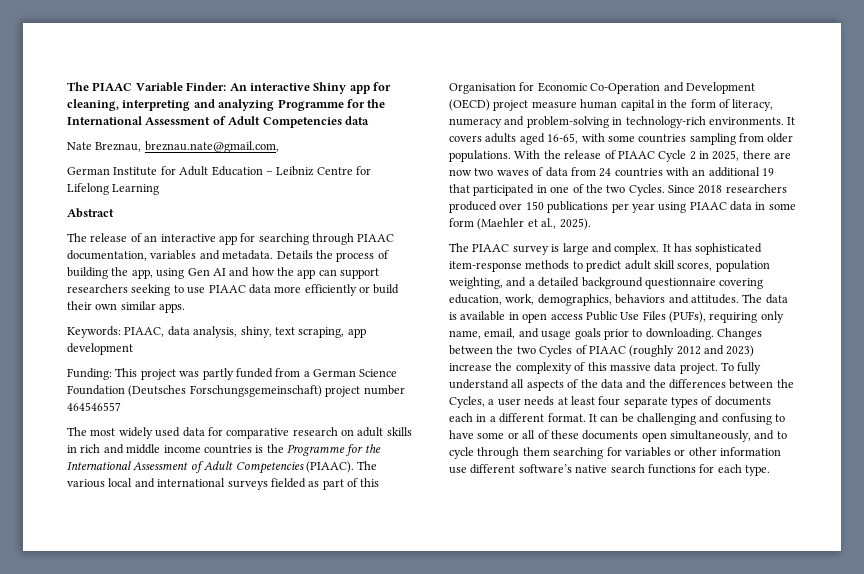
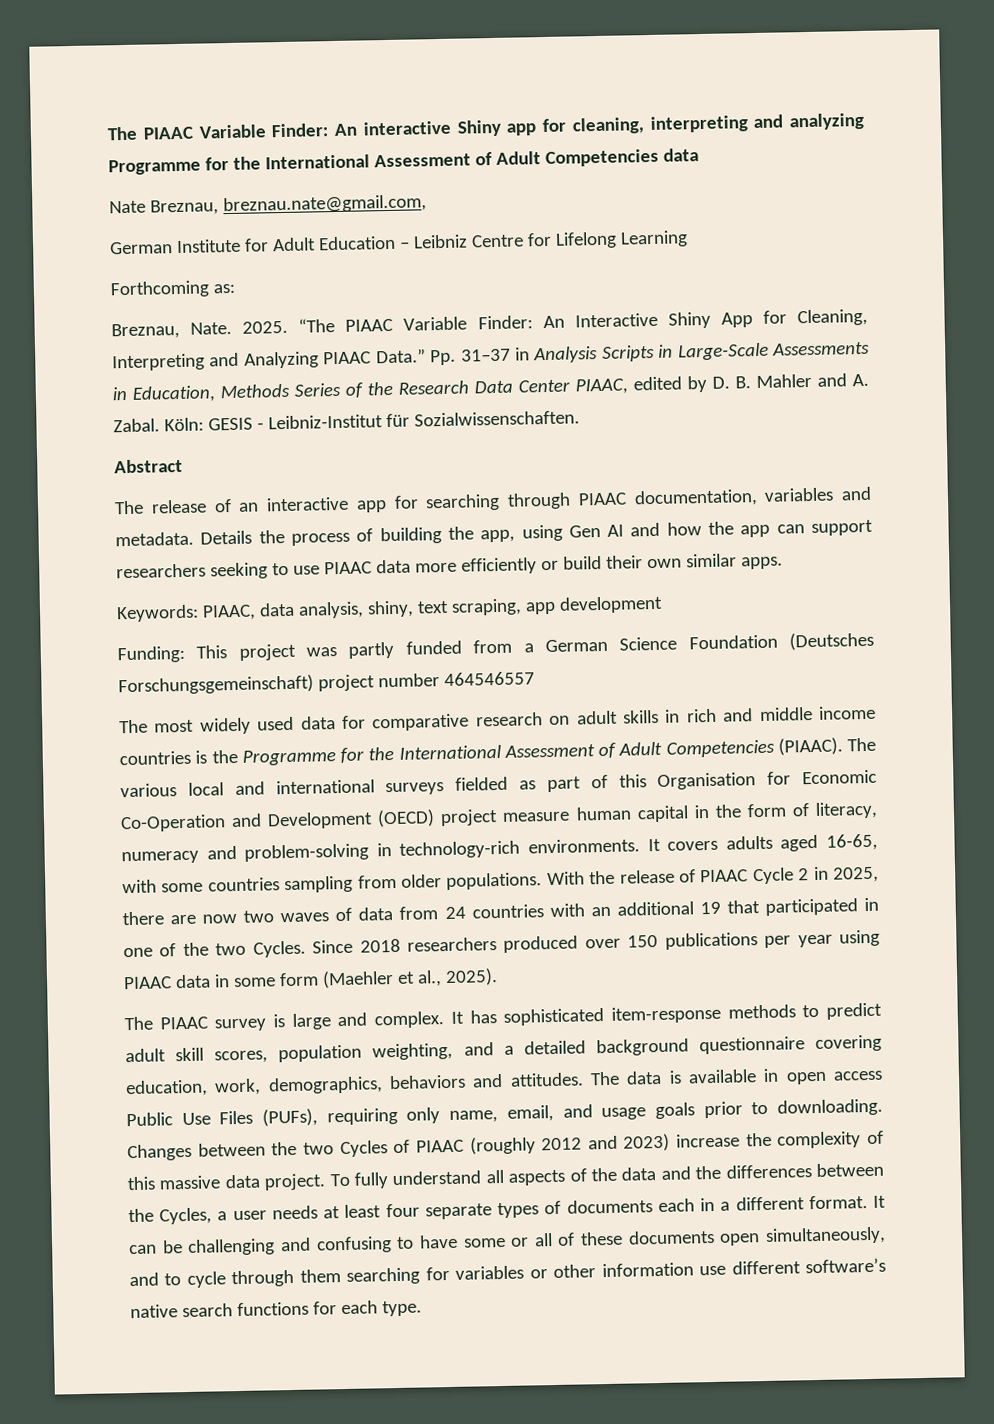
(160, 189) none -> [110,280,235,299] [111,308,868,340] [112,341,870,372] [112,373,869,403] [113,410,580,433] // Forthcoming as: // Breznau, Nate. 2025. “The PIAAC Variable Finder: An Interactive Shiny App for Cleaning, Interpreting and Analyzing PIAAC Data.” Pp. 31–37 in Analysis Scripts in Large-Scale Assessments in Education, Methods Series of the Research Data Center PIAAC, edited by D. B. Mahler and A. Zabal. Köln: GESIS - Leibniz-Institut für Sozialwissenschaften.

